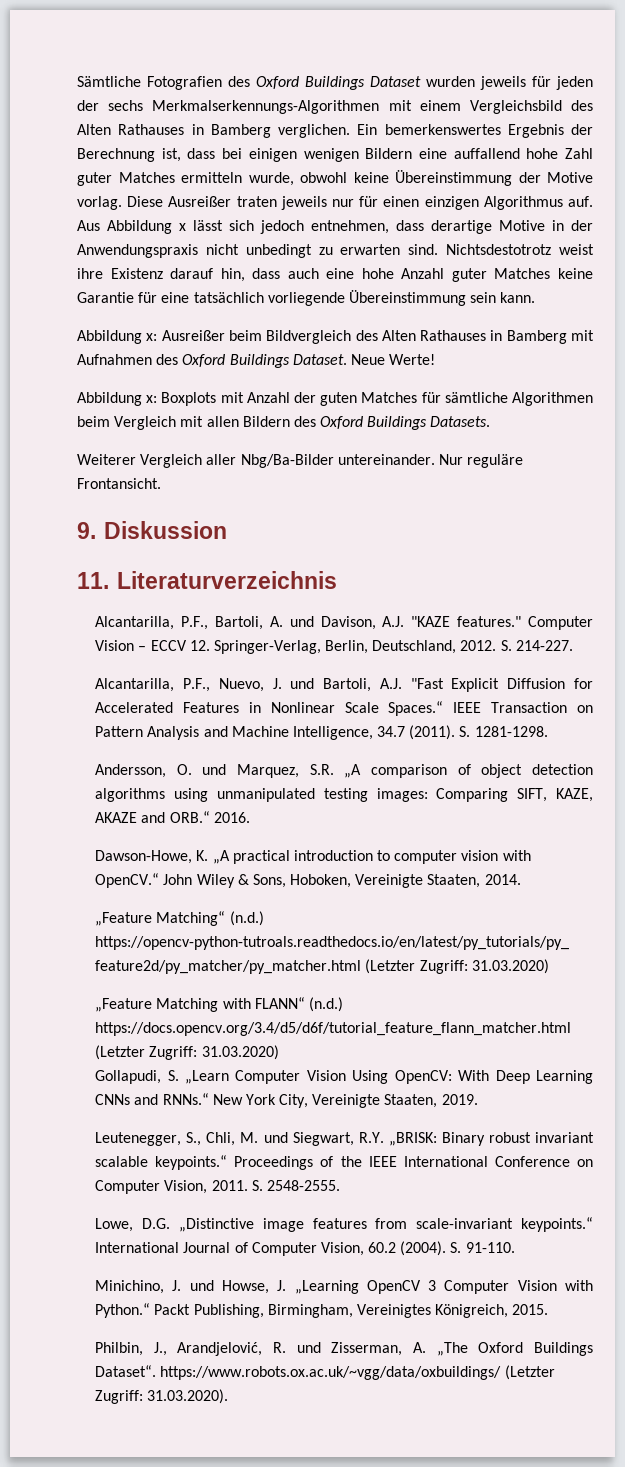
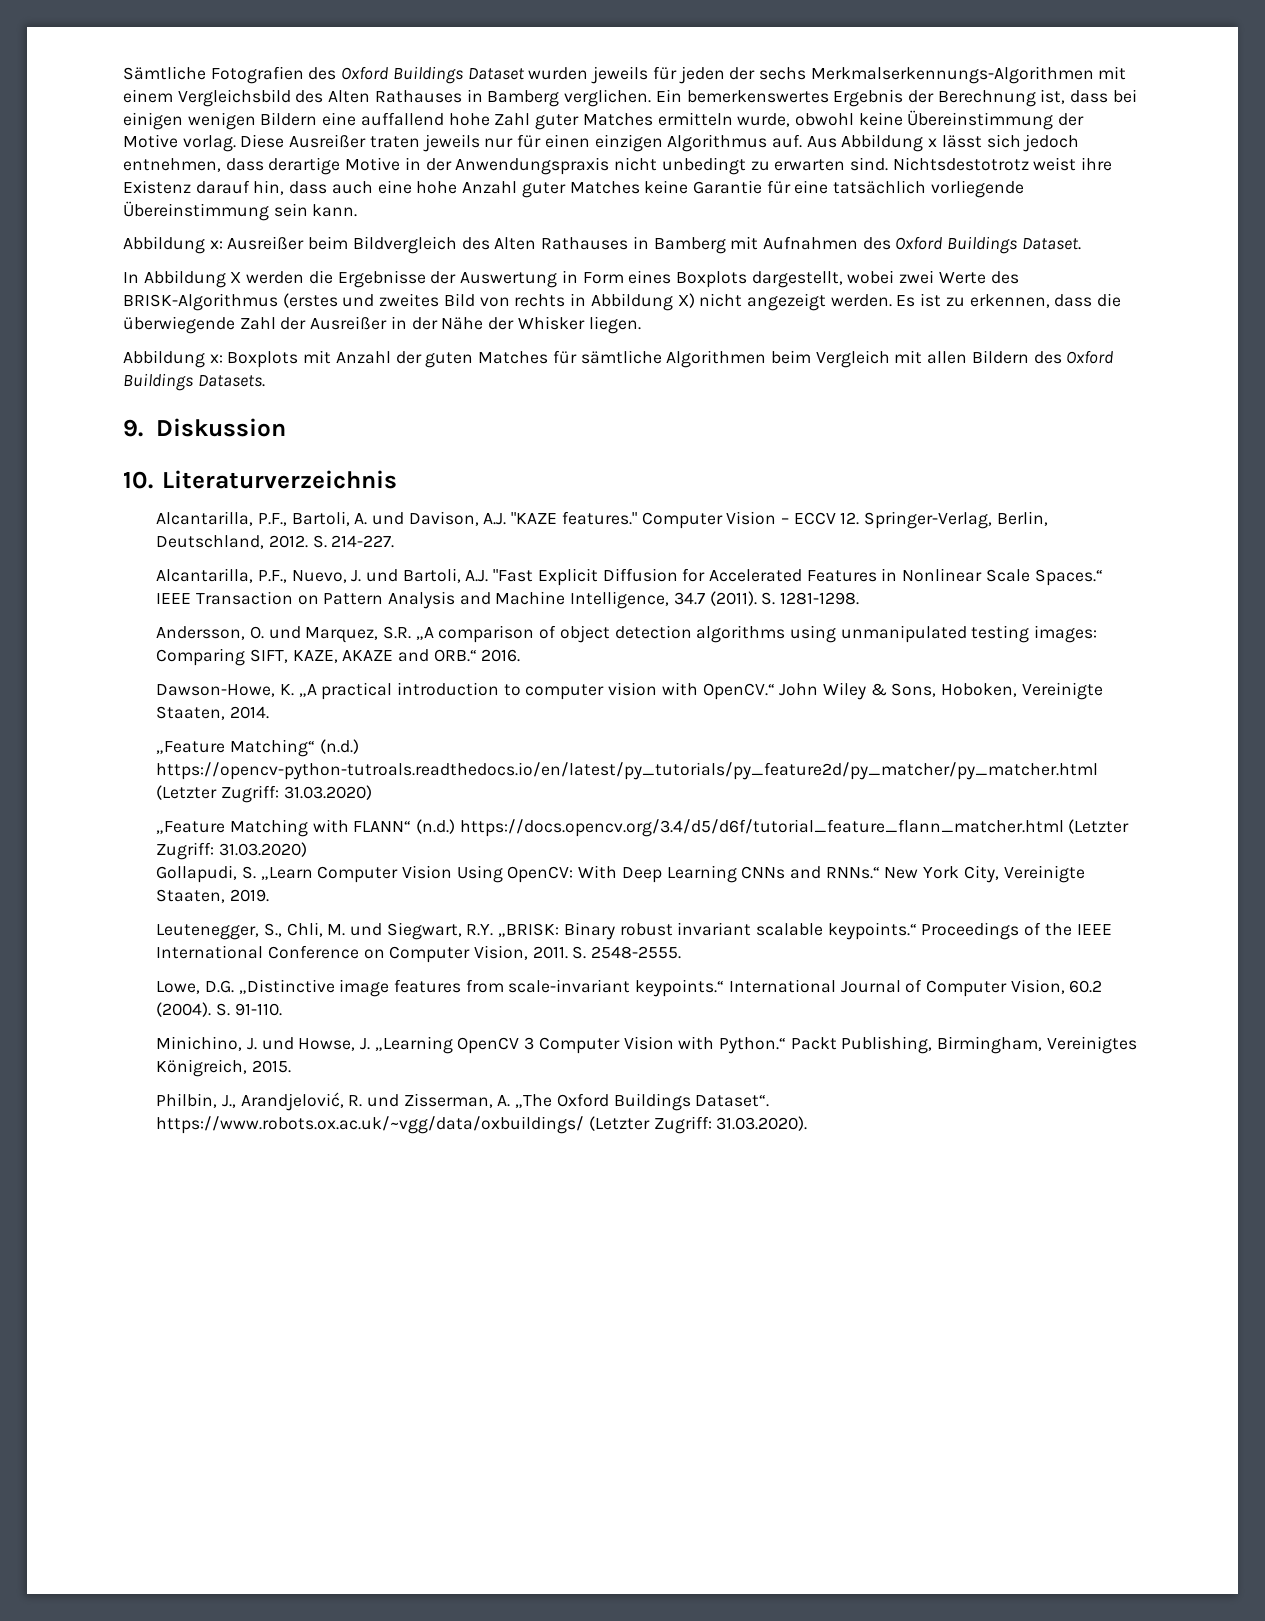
[350,354,436,365] Neue Werte! -> [123,270,1019,288] [123,293,1122,311] [123,316,641,334] // In Abbildung X werden die Ergebnisse der Auswertung in Form eines Boxplots dargestellt, wobei zwei Werte des BRISK-Algorithmus (erstes und zweites Bild von rechts in Abbildung X) nicht angezeigt werden. Es ist zu erkennen, dass die überwiegende Zahl der Ausreißer in der Nähe der Whisker liegen.
[77,454,524,468] [77,478,161,489] // Weiterer Vergleich aller Nbg/Ba-Bilder untereinander. Nur reguläre Frontansicht. -> (265, 381) none
[77,572,109,589] 11. -> [123,471,153,489] 10.

